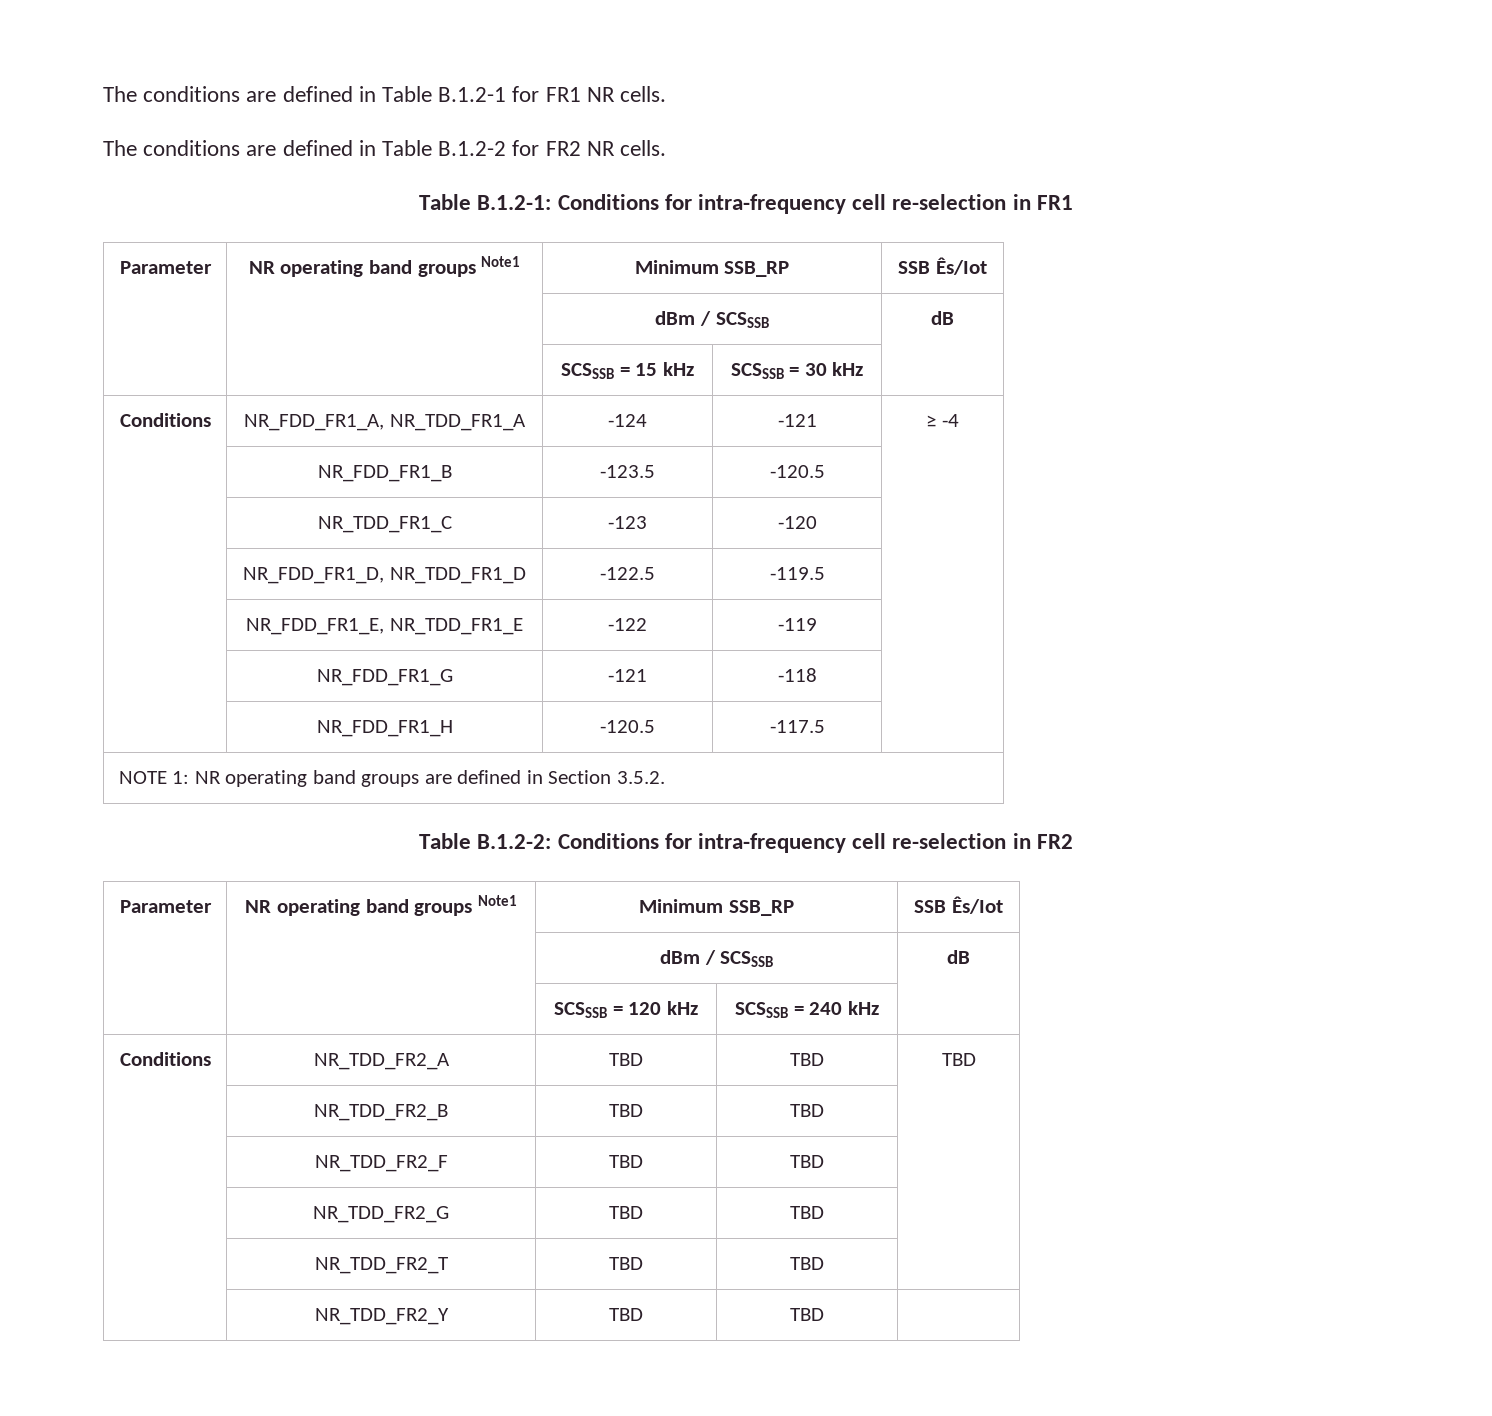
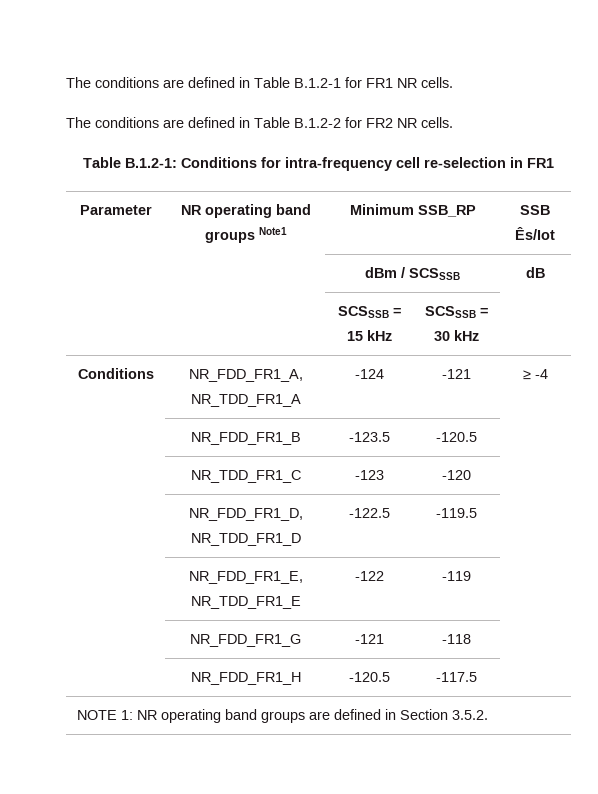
[419,833,1073,853] [119,900,212,913] [245,895,517,916] [639,899,794,916] [914,896,1003,914] [659,950,774,967] [947,950,970,964] [554,1001,698,1018] [735,1001,879,1018] [119,1052,211,1066] [313,1053,450,1070] [609,1053,643,1066] [790,1053,824,1066] [941,1053,976,1066] [314,1104,448,1121] [609,1104,643,1117] [790,1104,824,1117] [314,1155,448,1172] [609,1155,643,1168] [790,1155,824,1168] [313,1206,449,1223] [609,1206,643,1219] [790,1206,824,1219] [314,1257,448,1274] [609,1257,643,1270] [790,1257,824,1270] [314,1308,449,1325] [609,1308,643,1321] [790,1308,824,1321] // Table B.1.2-2: Conditions for intra-frequency cell re-selection in FR2 // Parameter | NR operating band groups Note1 | Minimum SSB_RP | SSB Ês/Iot // | | dBm / SCSSSB | dB // | | SCSSSB = 120 kHz | SCSSSB = 240 kHz | // Conditions | NR_TDD_FR2_A | TBD | TBD | TBD // | NR_TDD_FR2_B | TBD | TBD | // | NR_TDD_FR2_F | TBD | TBD | // | NR_TDD_FR2_G | TBD | TBD | // | NR_TDD_FR2_T | TBD | TBD | // | NR_TDD_FR2_Y | TBD | TBD | -> (489, 715) none

